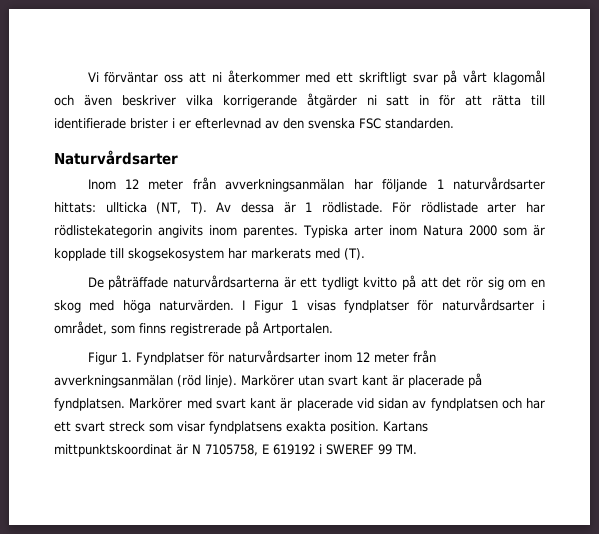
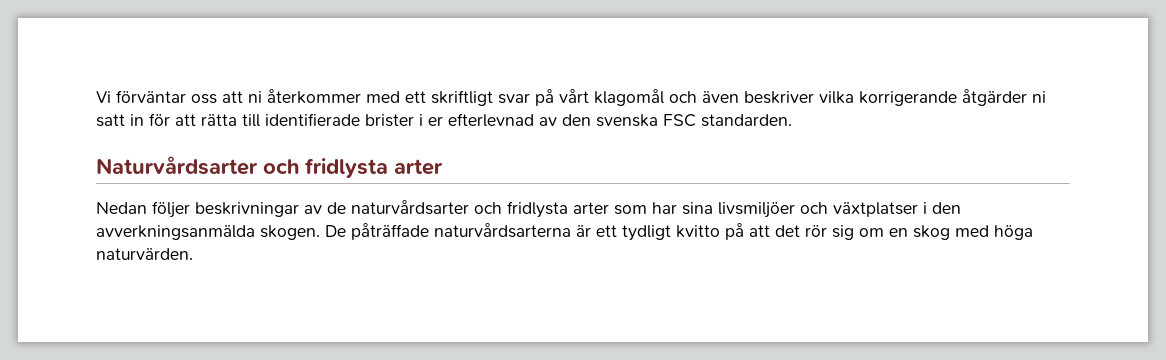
[87,177,545,192] [54,202,545,214] [54,225,545,238] [54,248,365,261] // Inom 12 meter från avverkningsanmälan har följande 1 naturvårdsarter hittats: ullticka (NT, T). Av dessa är 1 rödlistade. För rödlistade arter har rödlistekategorin angivits inom parentes. Typiska arter inom Natura 2000 som är kopplade till skogsekosystem har markerats med (T). // -> [263,158,443,178] [96,200,961,218] [96,225,320,240] och fridlysta arter // Nedan följer beskrivningar av de naturvårdsarter och fridlysta arter som har sina livsmiljöer och växtplatser i den avverkningsanmälda skogen.
[242,298,545,313] [54,321,333,336] [87,350,436,365] [54,373,482,388] [54,398,545,411] [54,421,428,434] [54,444,417,457] I Figur 1 visas fyndplatser för naturvårdsarter i området, som finns registrerade på Artportalen. // Figur 1. Fyndplatser för naturvårdsarter inom 12 meter från avverkningsanmälan (röd linje). Markörer utan svart kant är placerade på fyndplatsen. Markörer med svart kant är placerade vid sidan av fyndplatsen och har ett svart streck som visar fyndplatsens exakta position. Kartans mittpunktskoordinat är N 7105758, E 619192 i SWEREF 99 TM. -> (193, 254) none

